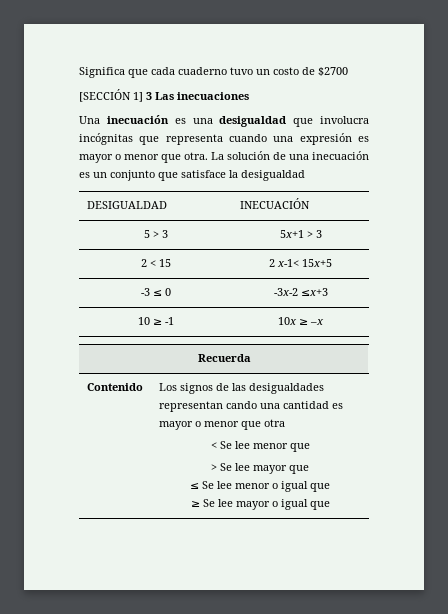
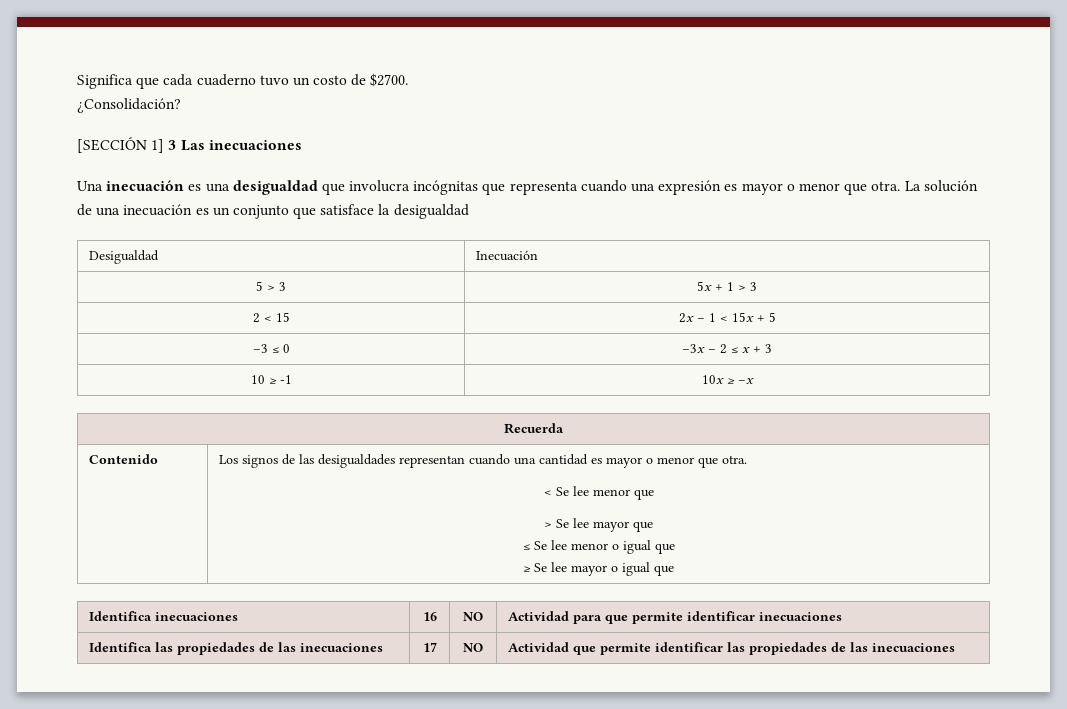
[318,67,348,76] $2700 -> [370,73,409,87] [77,98,181,113] $2700. // ¿Consolidación?
[86,201,167,209] [239,198,310,209] DESIGUALDAD | INECUACIÓN -> [89,250,160,264] [476,250,539,261] Desigualdad | Inecuación
[279,230,304,238] 5x+1 -> [696,281,734,291] 5x + 1
[269,259,332,267] [141,288,171,296] [273,288,328,296] 2 x-1< 15x+5 // -3 ≤ 0 | -3x-2 ≤x+3 -> [678,312,776,323] [252,344,290,353] [681,344,772,354] 2x – 1 < 15x + 5 // –3 ≤ 0 | –3x – 2 ≤ x + 3
[225,401,257,409] cando -> [469,454,511,465] cuando
[263,419,285,427] otra -> [722,455,748,464] otra.
(330, 505) none -> [89,611,239,621] [422,612,437,621] [463,612,483,621] [508,611,843,624] [89,642,384,655] [422,642,437,652] [463,643,483,652] [508,642,956,655] // Identifica inecuaciones | 16 | NO | Actividad para que permite identificar inecuaciones // Identifica las propiedades de las inecuaciones | 17 | NO | Actividad que permite identificar las propiedades de las inecuaciones

